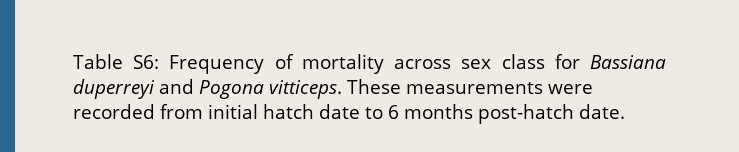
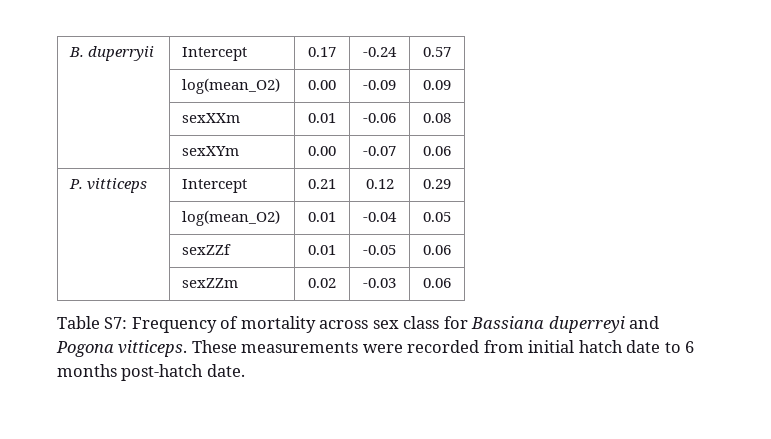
[73,54,160,69] Table S6: -> [69,46,155,61] [182,47,248,61] [308,47,336,57] [363,47,397,57] [423,47,451,57] [182,78,281,94] [308,80,336,90] [363,80,396,90] [423,80,451,90] [182,113,241,123] [308,113,336,123] [363,113,396,123] [423,113,451,123] [182,146,240,156] [308,146,336,156] [363,146,396,156] [423,146,451,156] [69,178,148,193] [182,179,248,193] [308,179,336,189] [365,179,394,189] [423,179,451,189] [182,210,281,226] [308,212,336,222] [363,212,397,222] [423,212,451,222] [182,244,232,255] [308,245,336,255] [363,245,396,255] [423,245,451,255] [182,278,239,288] [308,278,336,288] [363,278,396,288] [423,278,451,288] [57,316,128,329] B. duperryii | Intercept | 0.17 | -0.24 | 0.57 // | log(mean_O2) | 0.00 | -0.09 | 0.09 // | sexXXm | 0.01 | -0.06 | 0.08 // | sexXYm | 0.00 | -0.07 | 0.06 // P. vitticeps | Intercept | 0.21 | 0.12 | 0.29 // | log(mean_O2) | 0.01 | -0.04 | 0.05 // | sexZZf | 0.01 | -0.05 | 0.06 // | sexZZm | 0.02 | -0.03 | 0.06 // Table S7:

